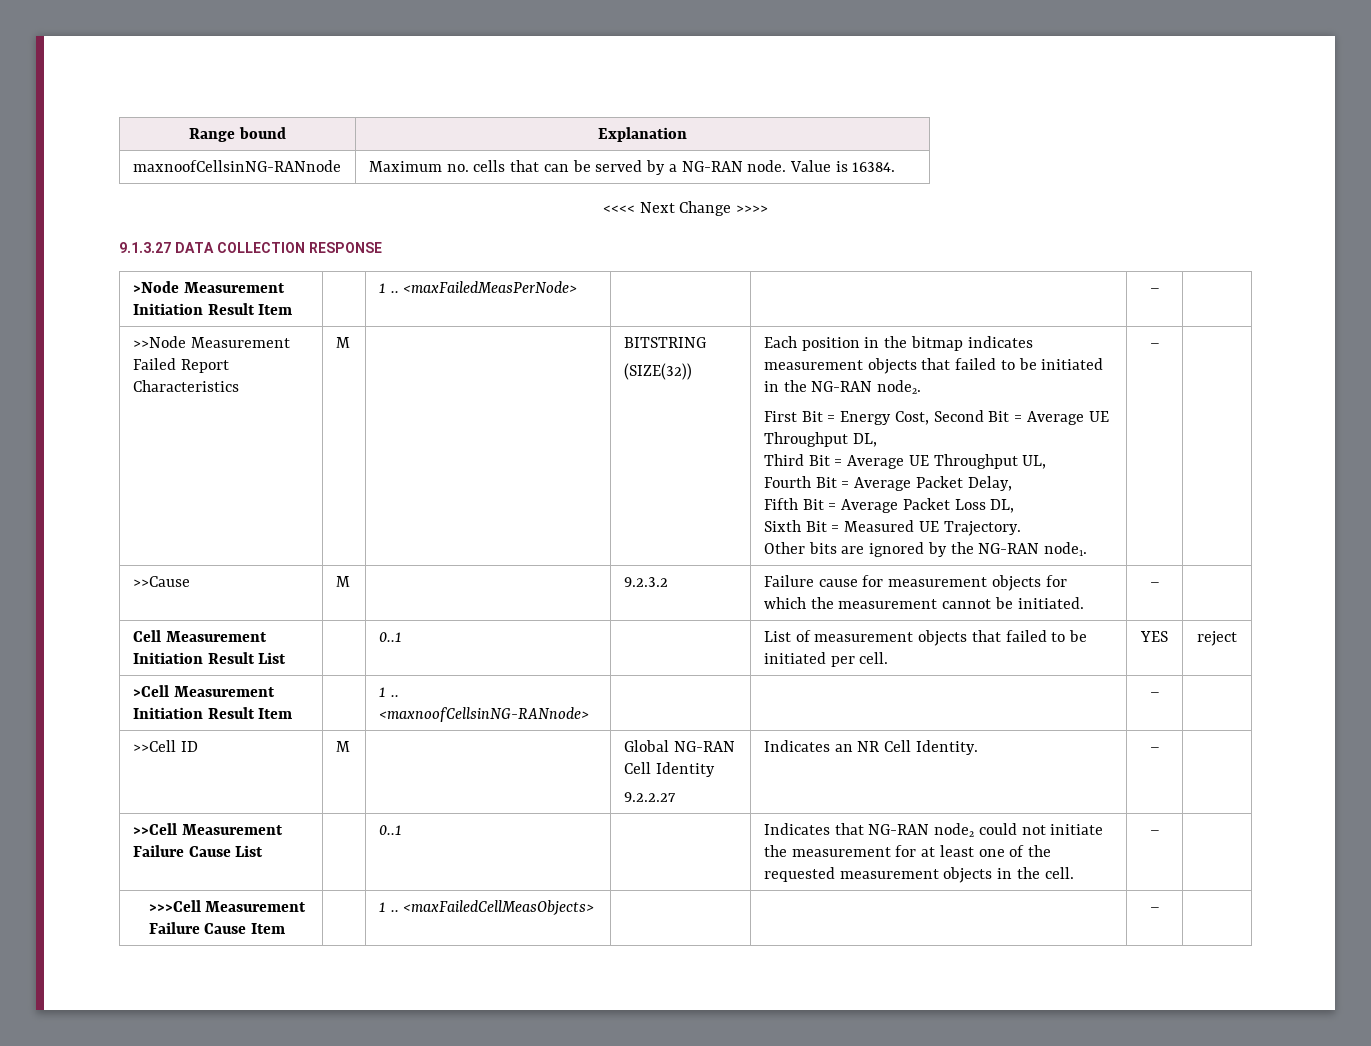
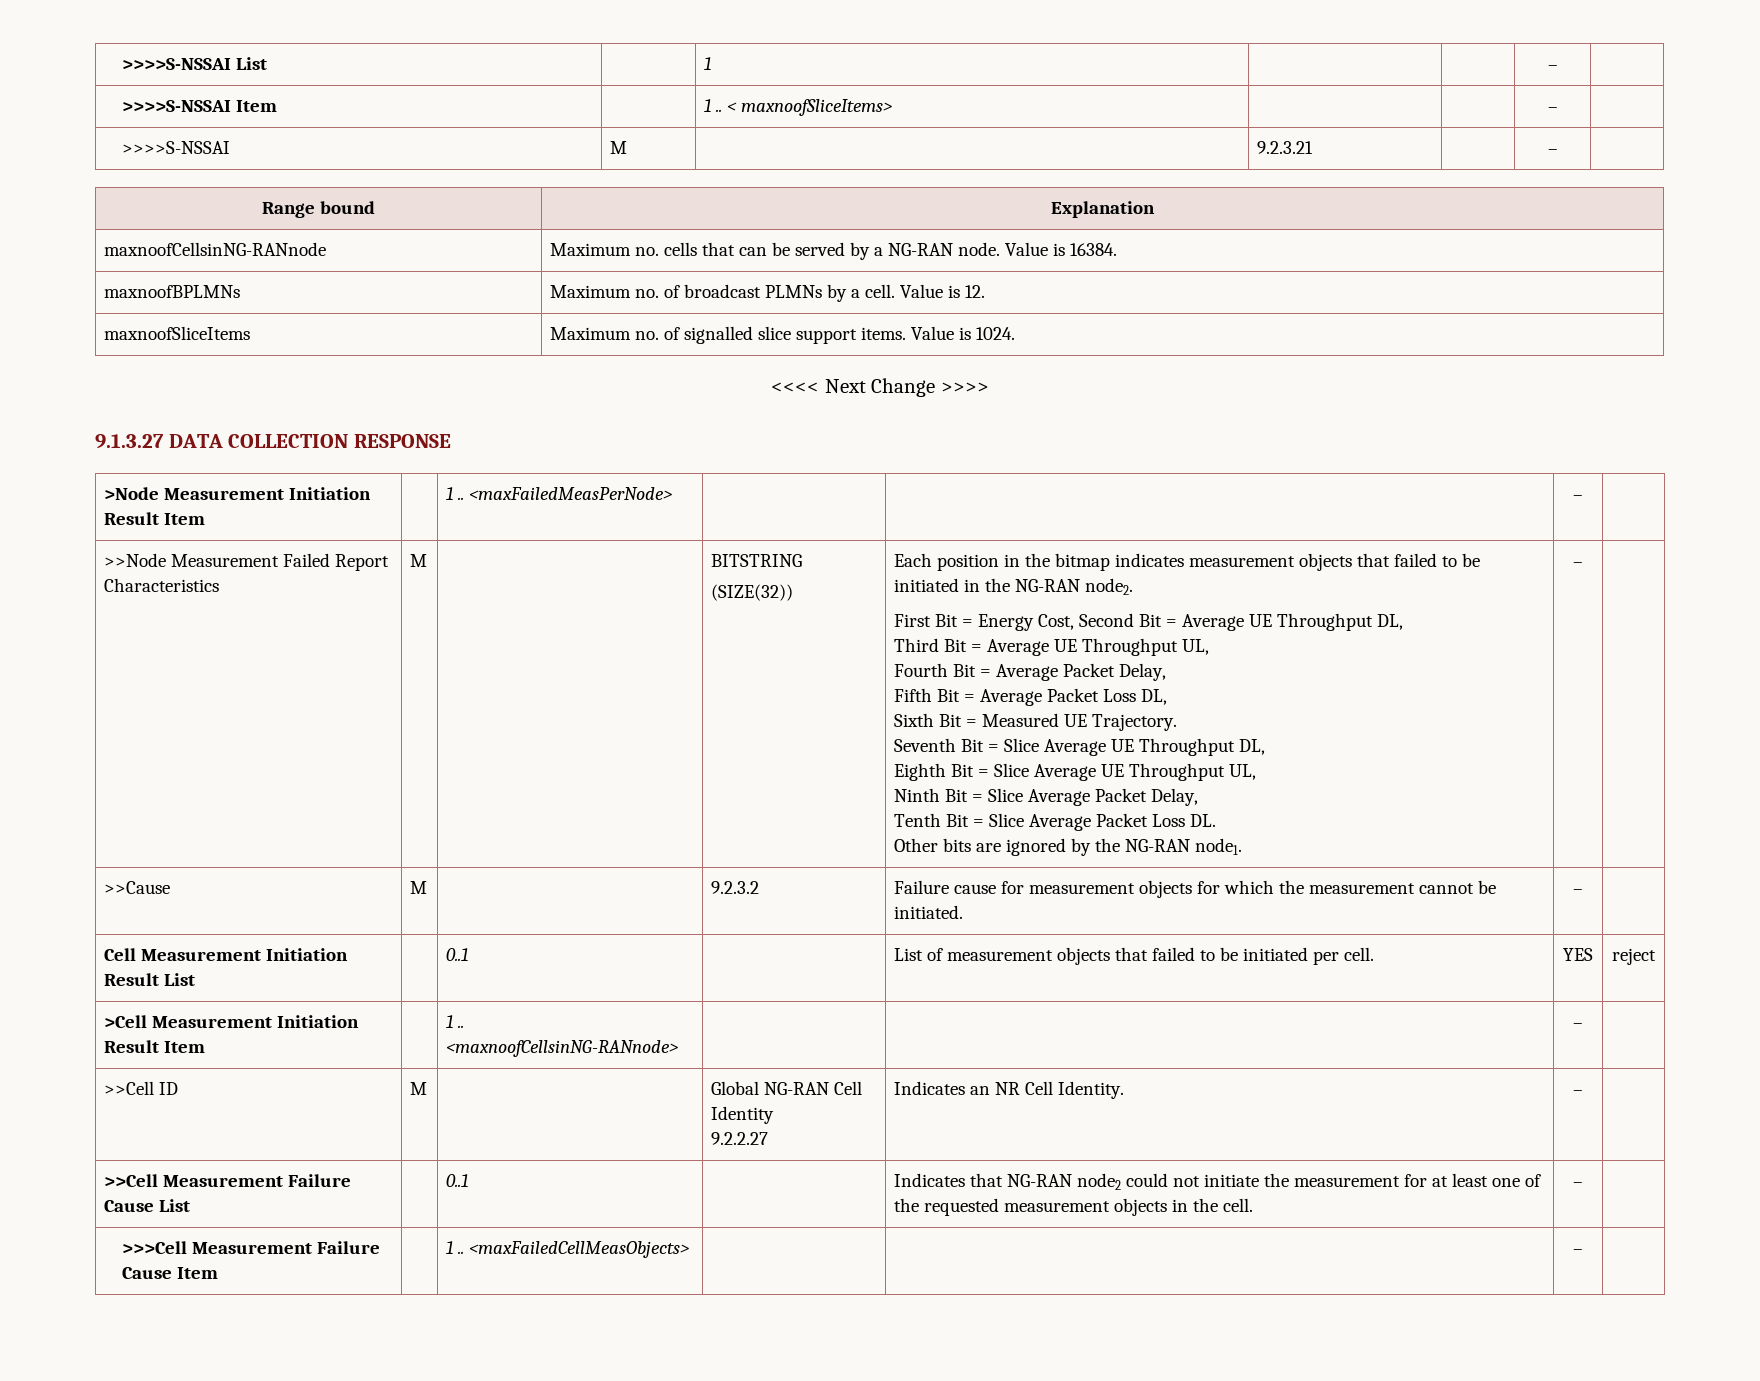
(189, 135) none -> [122,57,268,70] [703,57,711,70] [1547,65,1558,70] [122,100,278,112] [703,99,892,116] [1547,107,1558,112] [122,141,231,154] [609,141,627,154] [1256,141,1313,154] [1547,149,1558,154] >>>>S-NSSAI List | | 1 | | | – | // >>>>S-NSSAI Item | | 1 .. < maxnoofSliceItems> | | | – | // >>>>S-NSSAI | M | | 9.2.3.21 | | – | //
(896, 167) none -> [103,285,240,298] [549,284,985,302] [103,326,250,340] [549,326,1015,344] // maxnoofBPLMNs | Maximum no. of broadcast PLMNs by a cell. Value is 12. // maxnoofSliceItems | Maximum no. of signalled slice support items. Value is 1024.
(1021, 528) none -> [893,738,1265,756] [893,763,1256,781] [893,788,1198,806] [893,813,1216,831] // Seventh Bit = Slice Average UE Throughput DL, // Eighth Bit = Slice Average UE Throughput UL, // Ninth Bit = Slice Average Packet Delay, // Tenth Bit = Slice Average Packet Loss DL.

